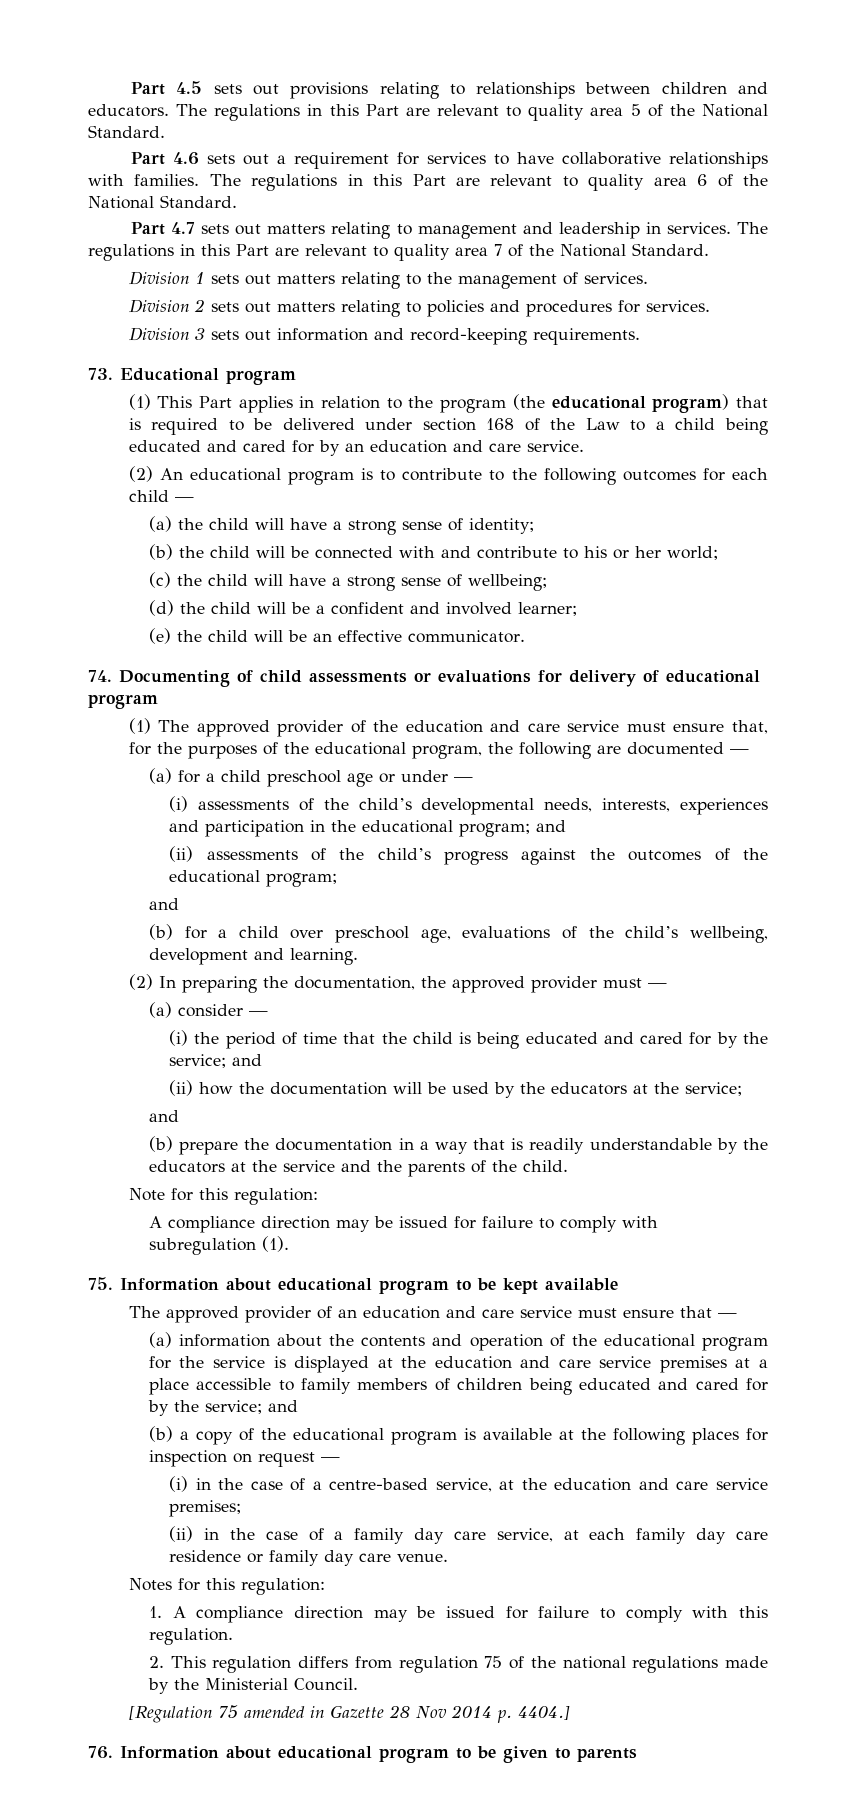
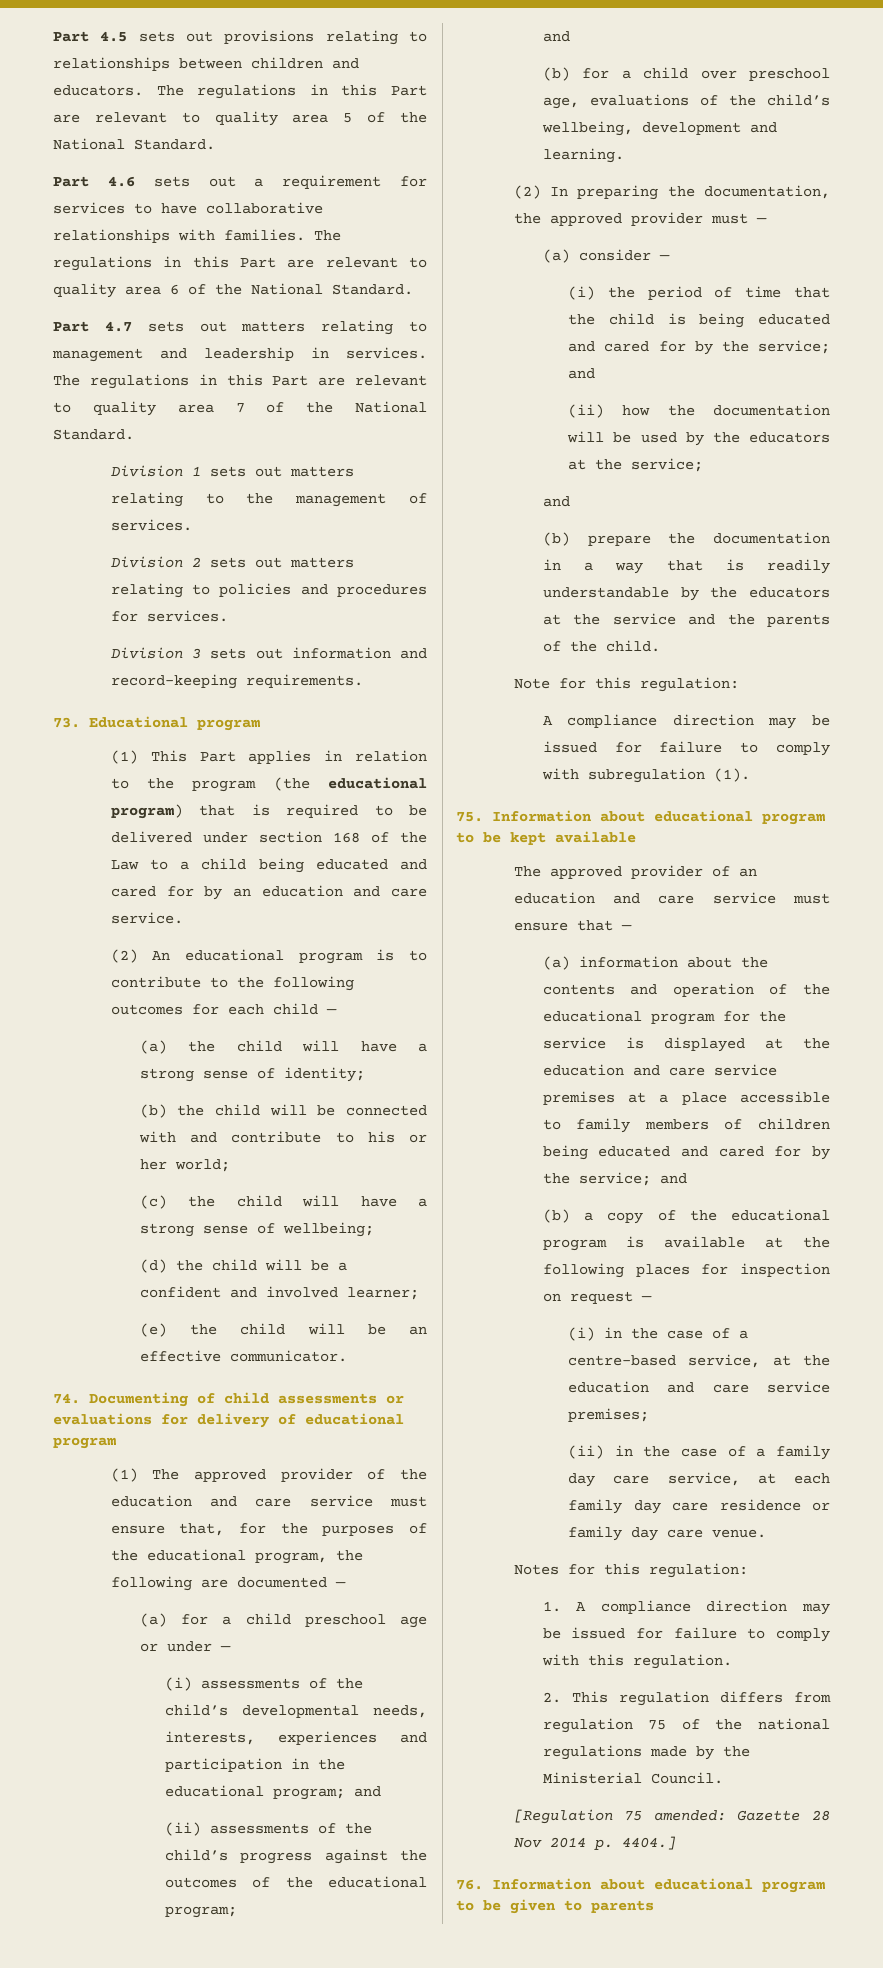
[243,1706,324,1718] amended in -> [653,1810,726,1821] amended:

